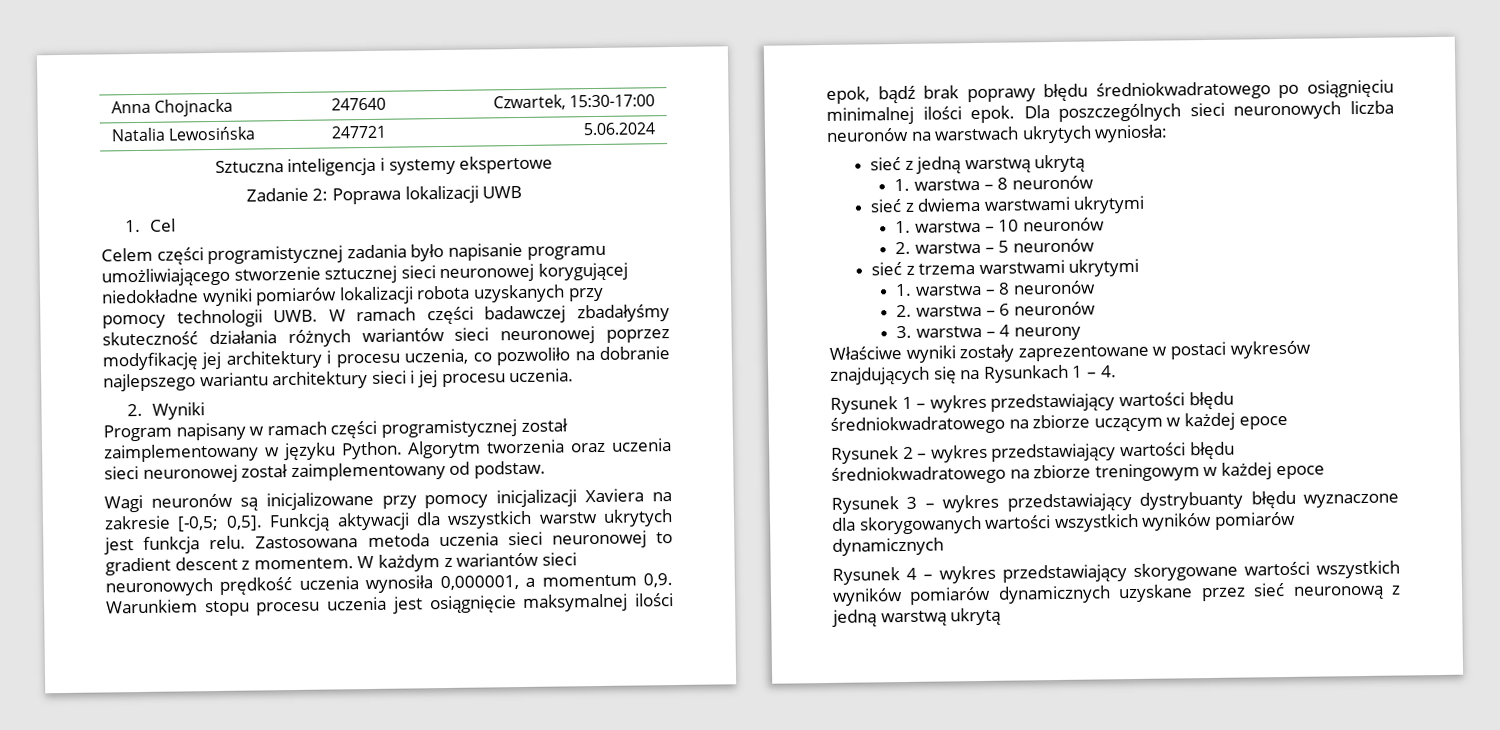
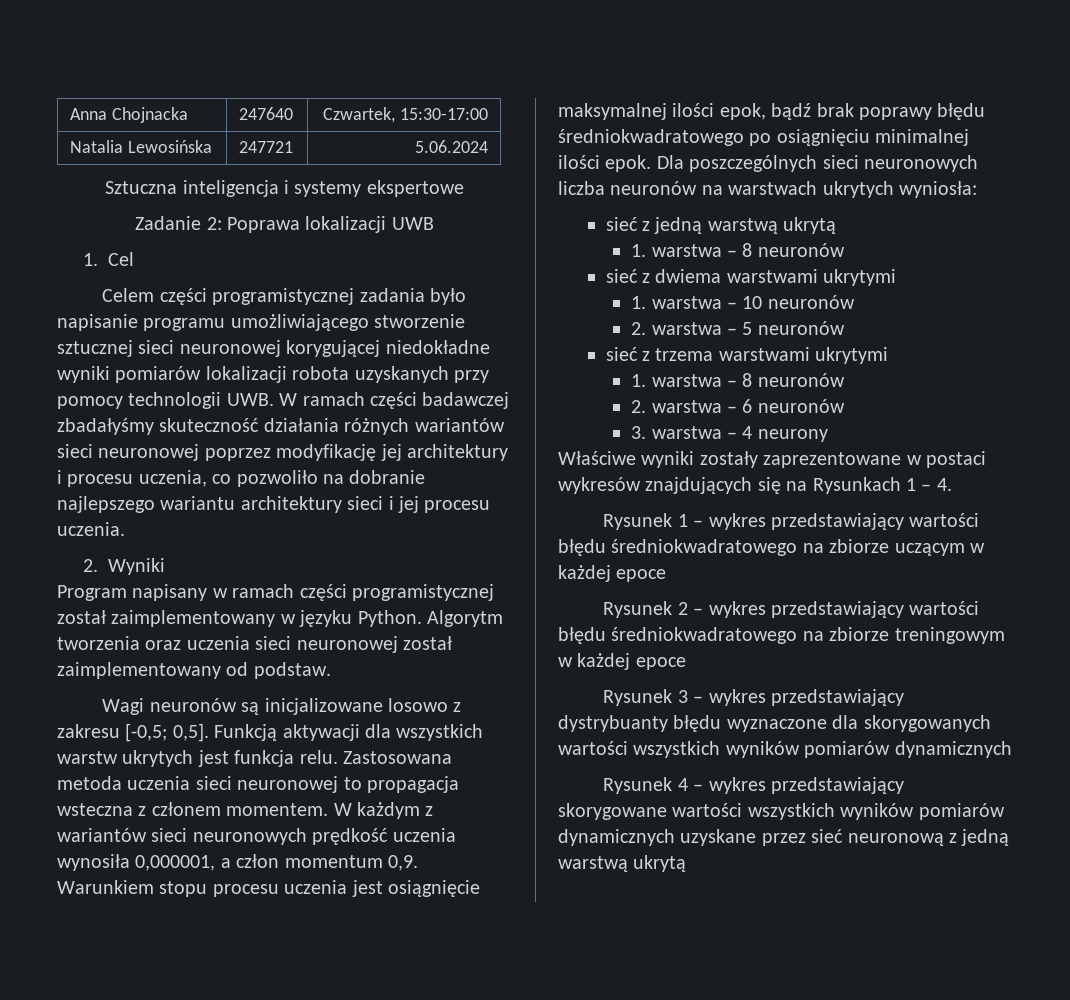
[381,488,672,509] [104,515,171,530] przy pomocy inicjalizacji Xaviera na zakresie -> [387,698,462,712] [57,724,120,738] losowo z zakresu
[105,556,251,576] gradient descent z -> [367,776,459,793] [57,802,221,816] propagacja wsteczna z członem
(536, 582) none -> [236,854,280,868] człon

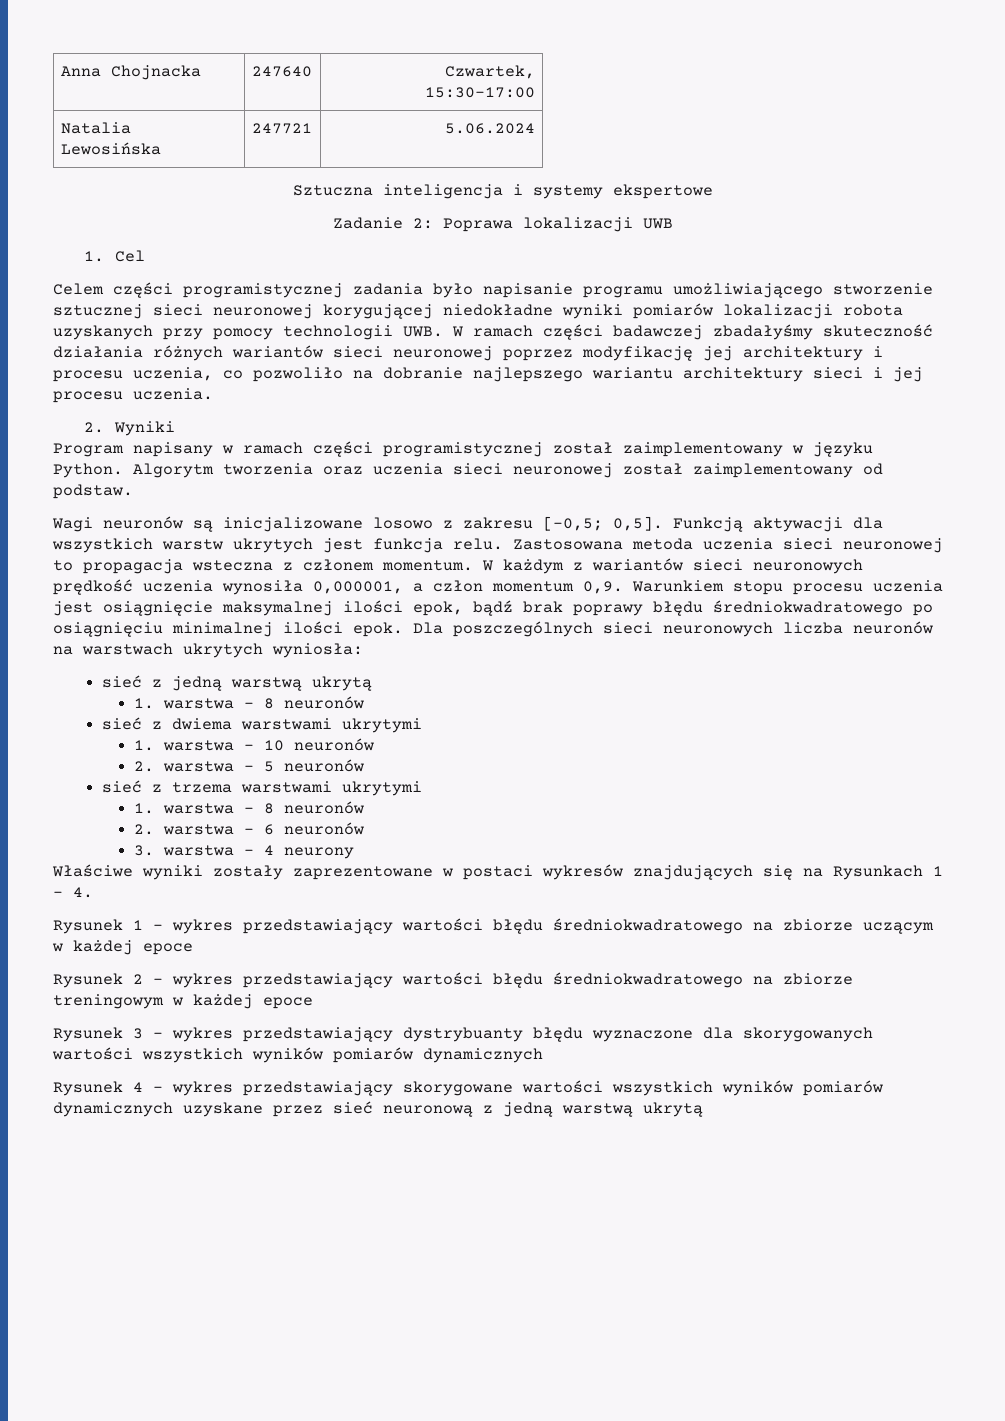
[226,803,329,816] momentem. -> [382,560,473,571] momentum.

